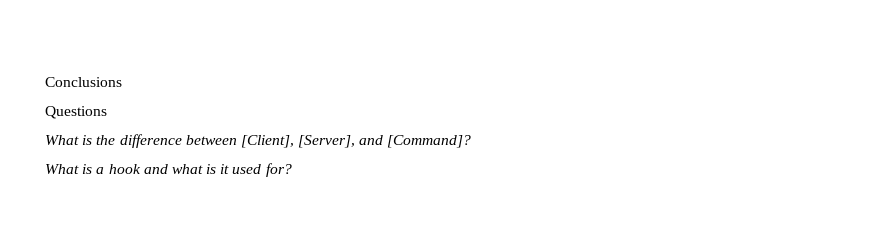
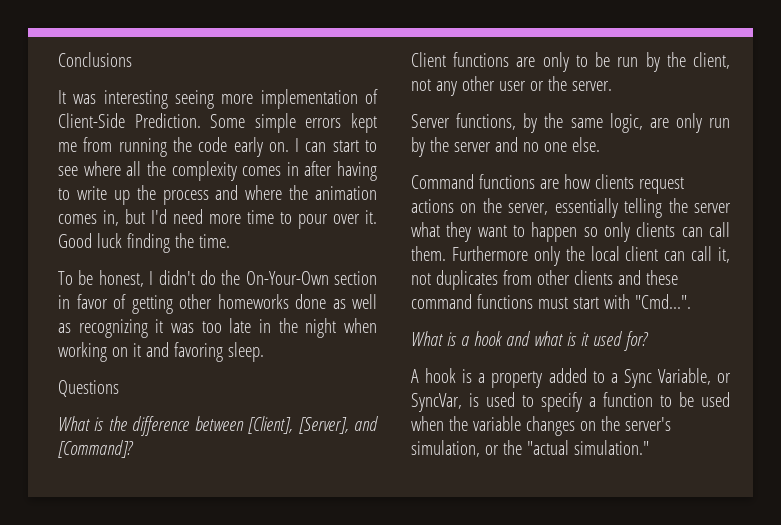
(122, 82) none -> [58,89,378,109] [58,113,377,133] [58,137,378,157] [58,161,377,181] [58,185,377,205] [58,209,377,229] [58,233,230,253] [58,270,377,287] [58,294,377,314] [58,318,377,338] [58,342,264,362] // It was interesting seeing more implementation of Client-Side Prediction. Some simple errors kept me from running the code early on. I can start to see where all the complexity comes in after having to write up the process and where the animation comes in, but I'd need more time to pour over it. Good luck finding the time. // To be honest, I didn't do the On-Your-Own section in favor of getting other homeworks done as well as recognizing it was too late in the night when working on it and favoring sleep.
(472, 141) none -> [411,52,730,72] [411,76,612,96] [411,113,730,133] [411,137,600,157] [411,174,684,194] [411,198,731,218] [411,222,730,242] [411,246,730,266] [411,270,678,290] [411,294,691,309] // Client functions are only to be run by the client, not any other user or the server. // Server functions, by the same logic, are only run by the server and no one else. // Command functions are how clients request actions on the server, essentially telling the server what they want to happen so only clients can call them. Furthermore only the local client can call it, not duplicates from other clients and these command functions must start with "Cmd...".
(292, 170) none -> [411,368,731,388] [411,392,730,412] [411,416,671,436] [411,440,649,457] // A hook is a property added to a Sync Variable, or SyncVar, is used to specify a function to be used when the variable changes on the server's simulation, or the "actual simulation."

